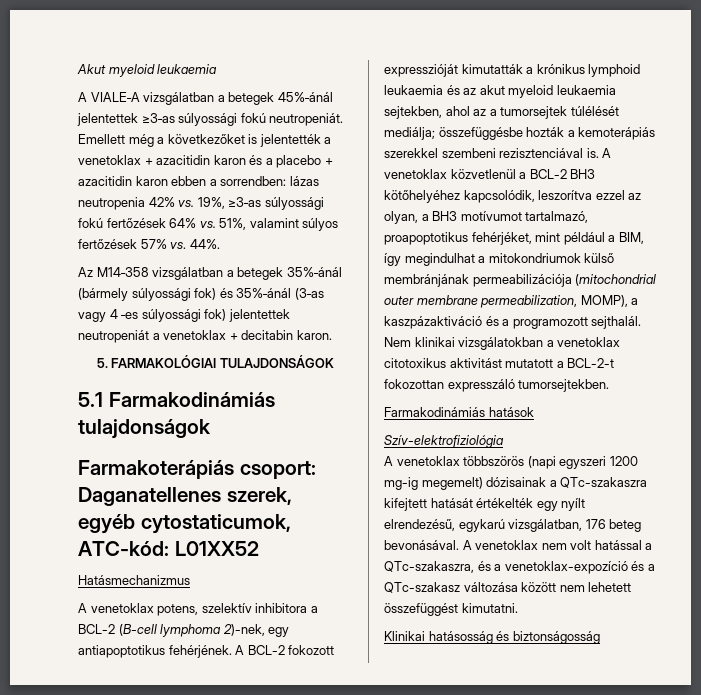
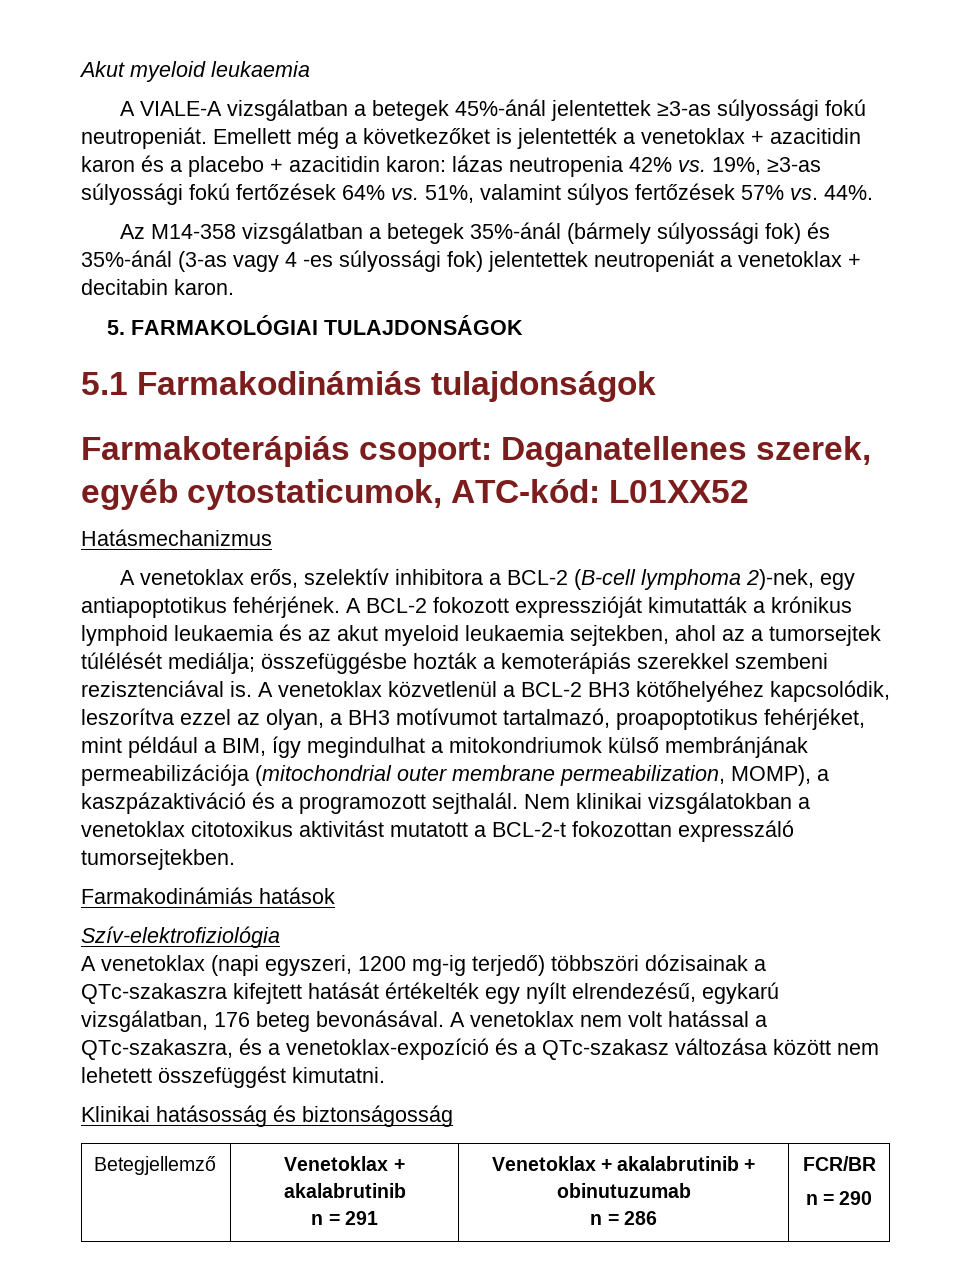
[135,176,287,186] karon ebben a sorrendben: -> [386,156,446,172] karon:
[157,604,199,616] potens, -> [250,569,299,588] erős,
[463,456,638,469] [384,477,483,490] többszörös (napi egyszeri 1200 mg-ig megemelt) -> [211,955,639,976] (napi egyszeri, 1200 mg-ig terjedő) többszöri
(600, 637) none -> [94,1156,217,1175] [284,1156,405,1171] [283,1183,406,1198] [311,1211,378,1225] [491,1156,756,1171] [556,1183,691,1198] [590,1211,657,1225] [802,1156,876,1171] [805,1191,873,1205] // Betegjellemző | Venetoklax + akalabrutinib // n = 291 | Venetoklax + akalabrutinib + obinutuzumab // n = 286 | FCR/BR // n = 290

